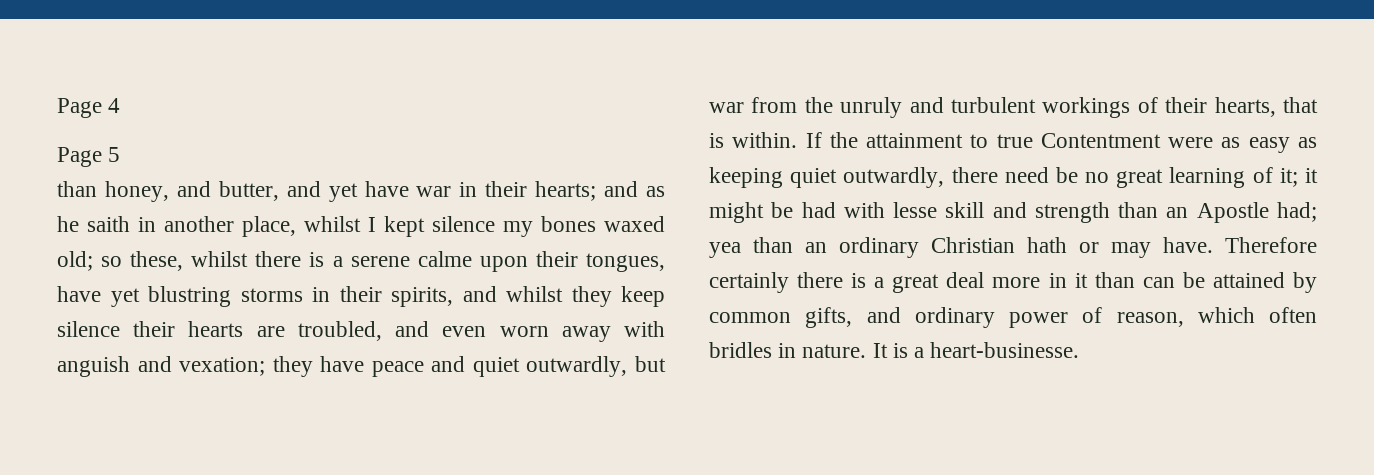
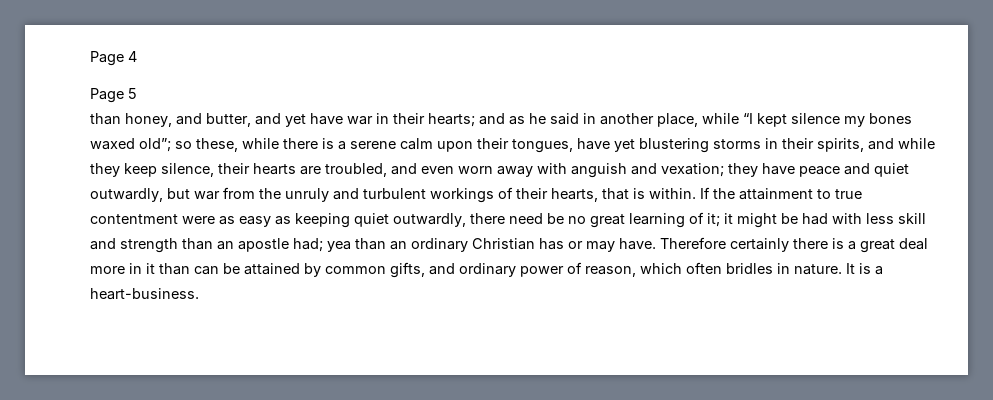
[87,216,130,232] saith -> [550,113,579,125] said
[304,216,376,232] whilst I -> [702,113,753,124] while “I
[57,251,93,271] old; -> [139,138,171,152] old”;
[191,251,249,267] whilst -> [242,138,279,149] while
[417,251,472,267] calme -> [400,138,433,150] calm
[148,286,231,307] blustring -> [639,138,709,153] blustering
[506,286,563,302] whilst -> [898,138,935,149] while
[57,321,120,337] silence -> [161,163,214,177] silence,
[1040,133,1161,148] Contentment -> [90,214,178,224] contentment
[893,202,938,218] lesse -> [866,213,894,224] less
[1196,202,1269,223] Apostle -> [238,238,289,252] apostle
[1027,237,1067,253] hath -> [539,238,564,250] has
[930,342,1080,358] heart-businesse. -> [90,288,199,300] heart-business.

